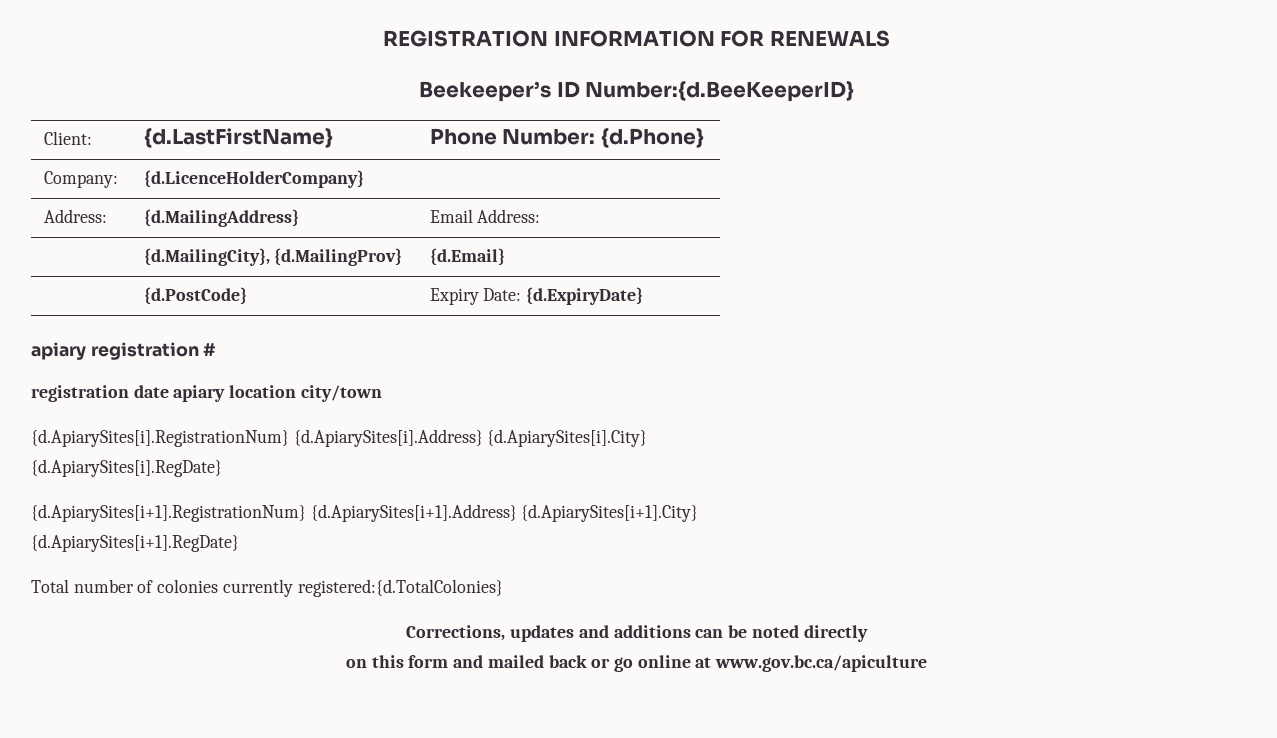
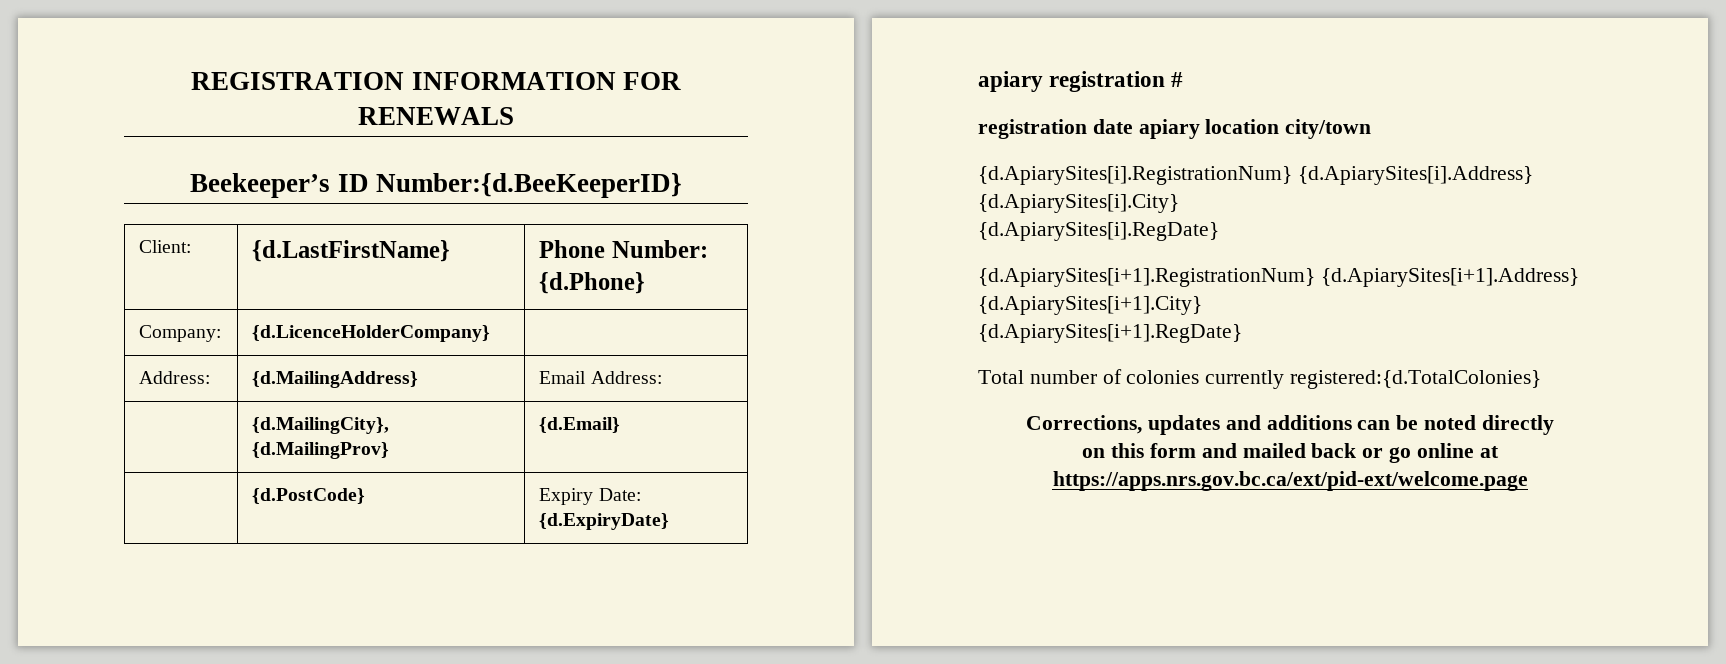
[715,655,928,672] www.gov.bc.ca/apiculture -> [1052,471,1528,491] https://apps.nrs.gov.bc.ca/ext/pid-ext/welcome.page

